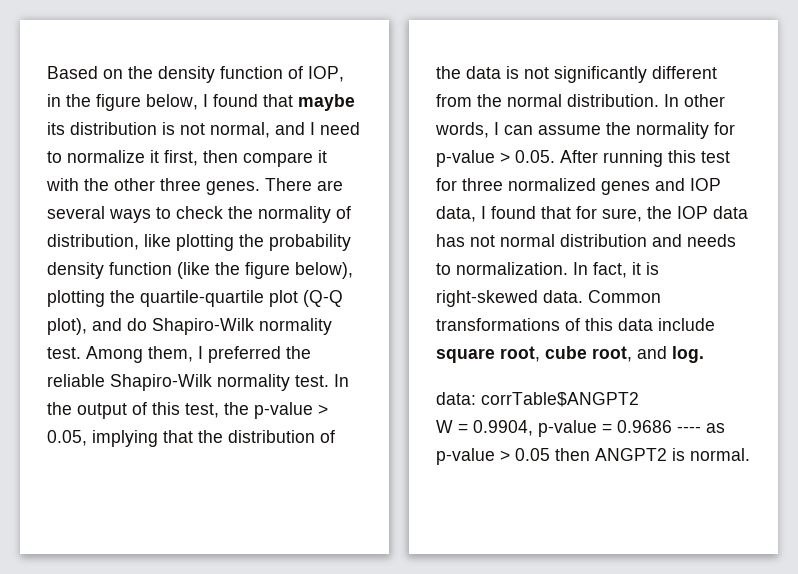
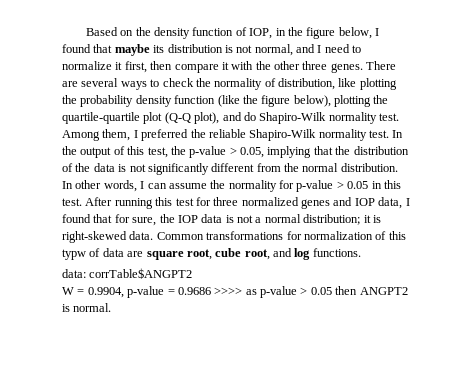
[515,150,555,163] 0.05. -> [347,180,401,189] [62,198,82,206] 0.05 in this test.
[436,234,736,247] [436,262,627,278] has not normal distribution and needs to normalization. In fact, -> [225,214,361,225] is not a normal distribution;
[565,318,715,331] of this data include -> [286,231,406,240] [62,248,144,260] for normalization of this typw of data are
[672,346,704,363] log. -> [294,248,361,260] log functions.
[677,426,701,433] ---- -> [214,287,243,295] >>>>

